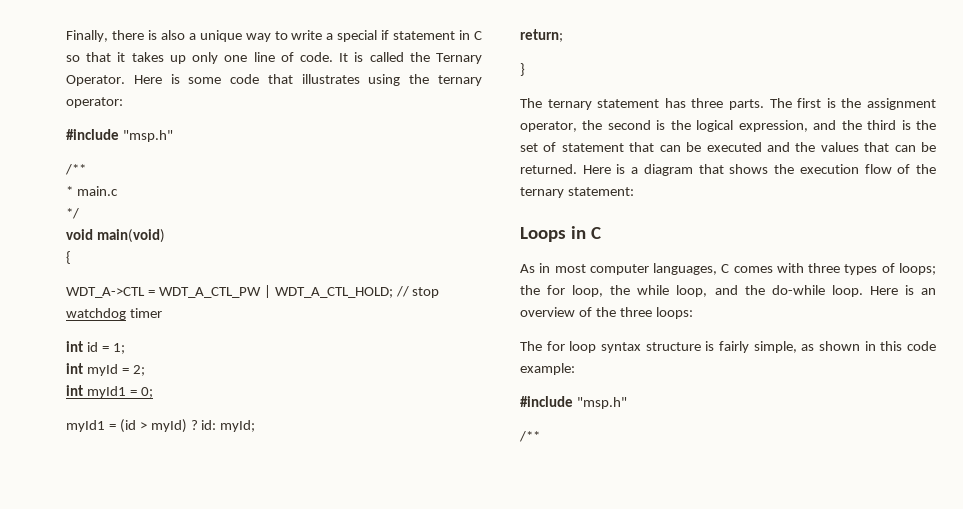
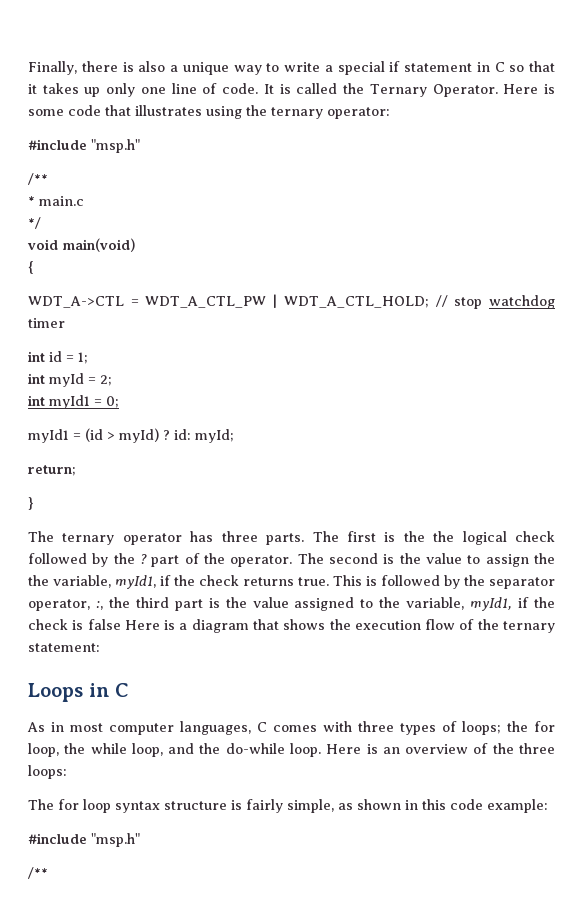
[597,99,660,108] statement -> [122,533,182,545] operator
[867,98,936,110] [520,120,837,132] assignment operator, the second is the logical expression, and -> [433,531,556,545] [28,553,555,567] [28,575,555,589] [28,599,103,611] the logical check followed by the ? part of the operator. The second is the value to assign the the variable, myId1, if the check returns true. This is followed by the separator operator, :,
[901,120,936,130] [520,142,936,152] [520,164,577,174] is the set of statement that can be executed and the values that can be returned. -> [174,597,555,611] [28,619,121,630] part is the value assigned to the variable, myId1, if the check is false

